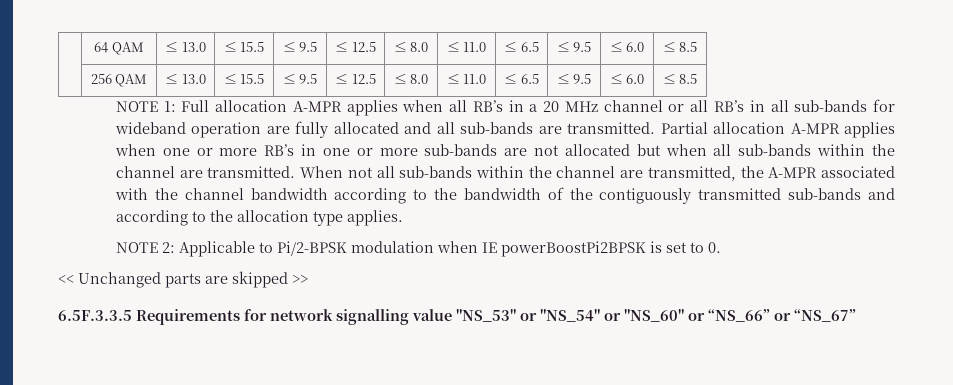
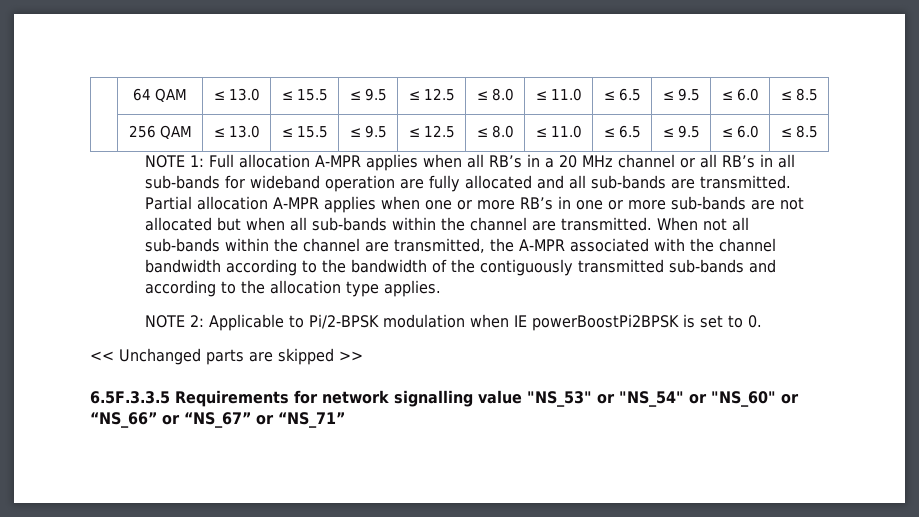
(856, 315) none -> [256,412,345,428] or “NS_71”

